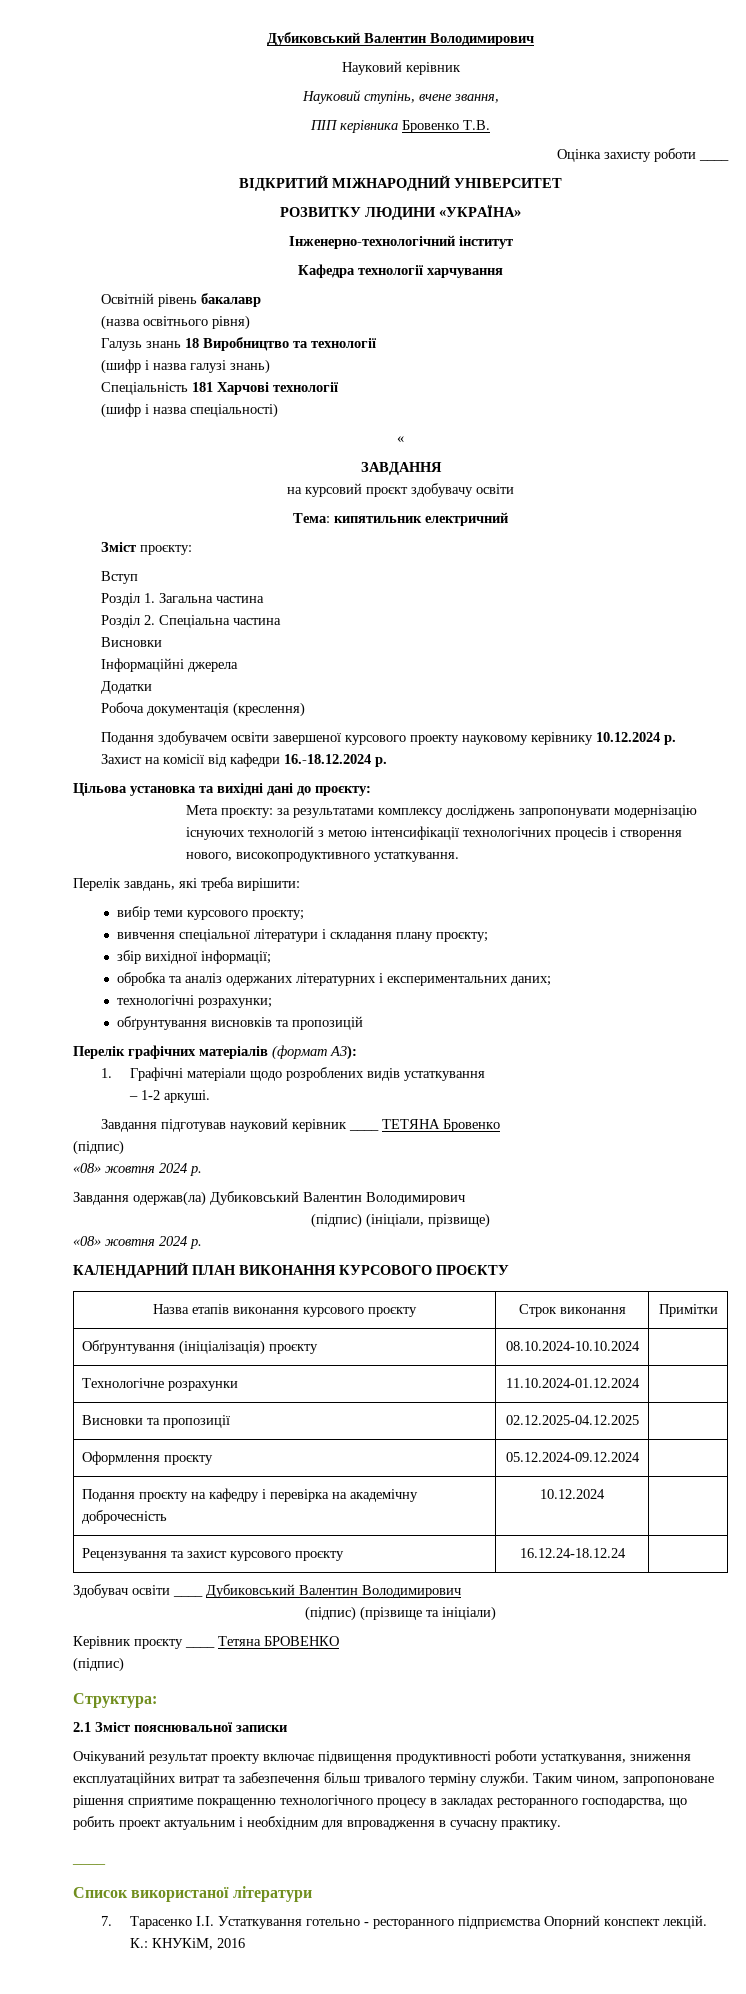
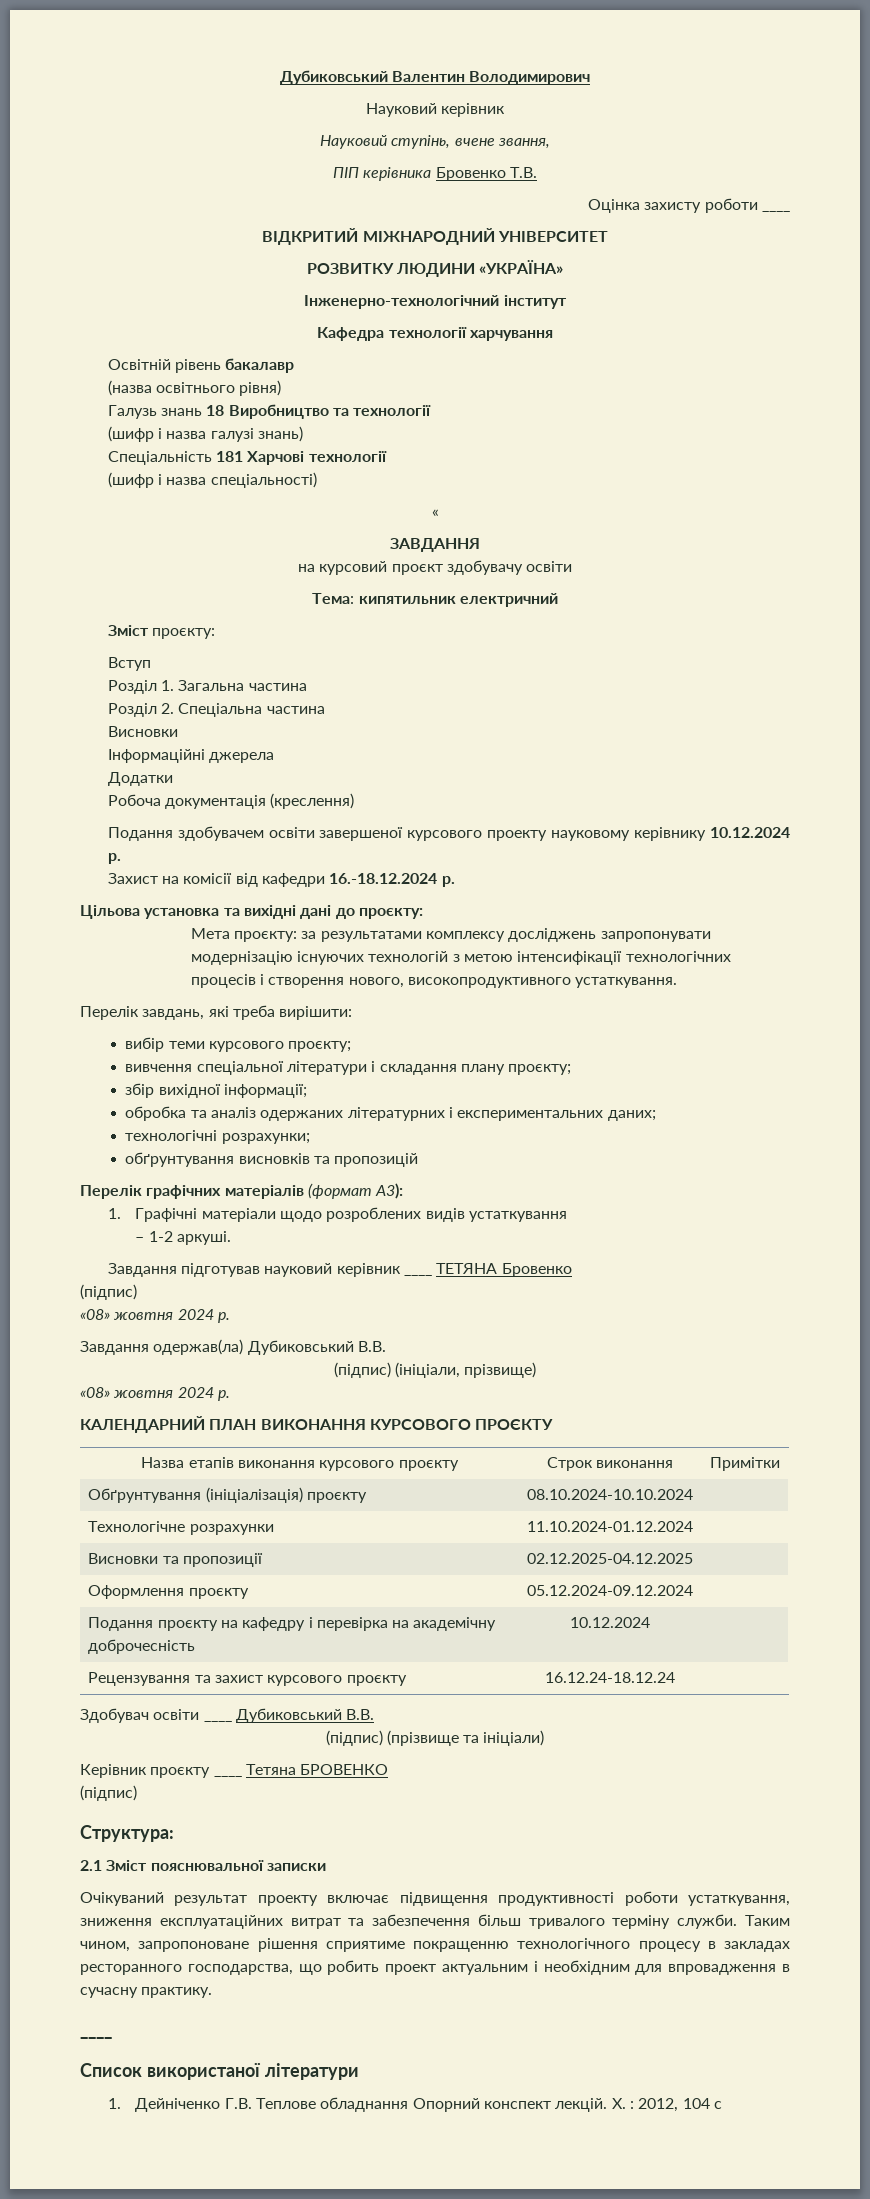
[303,1192,465,1205] Валентин Володимирович -> [357,1341,386,1352] В.В.
[299,1585,461,1598] Валентин Володимирович -> [346,1709,375,1720] В.В.
[101,1915,707,1929] [129,1938,245,1950] 7. Тарасенко І.І. Устаткування готельно - ресторанного підприємства Опорний конспект лекцій. К.: КНУКіМ, 2016 -> [107,2097,722,2112] 1. Дейніченко Г.В. Теплове обладнання Опорний конспект лекцій. Х. : 2012, 104 с

